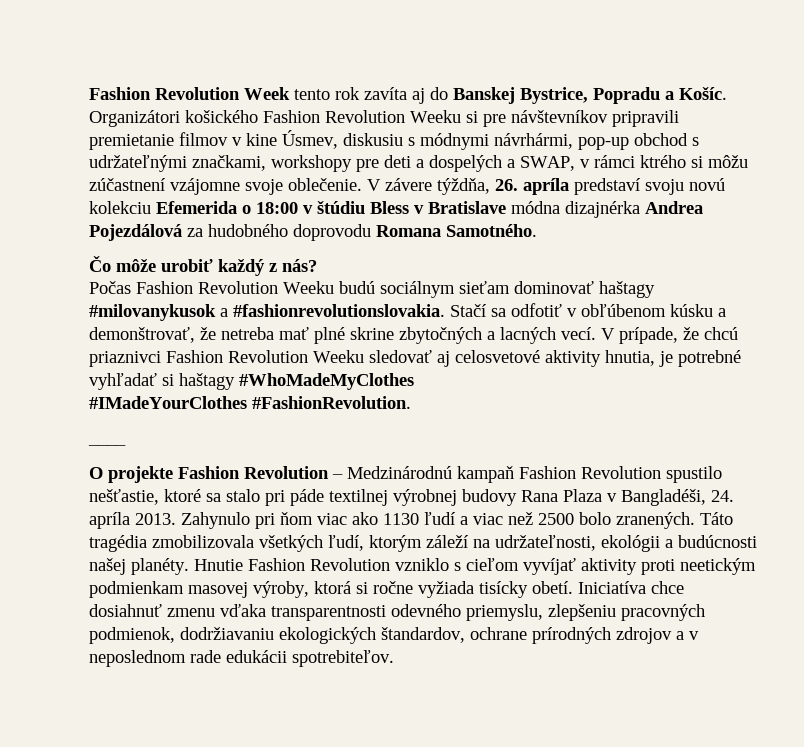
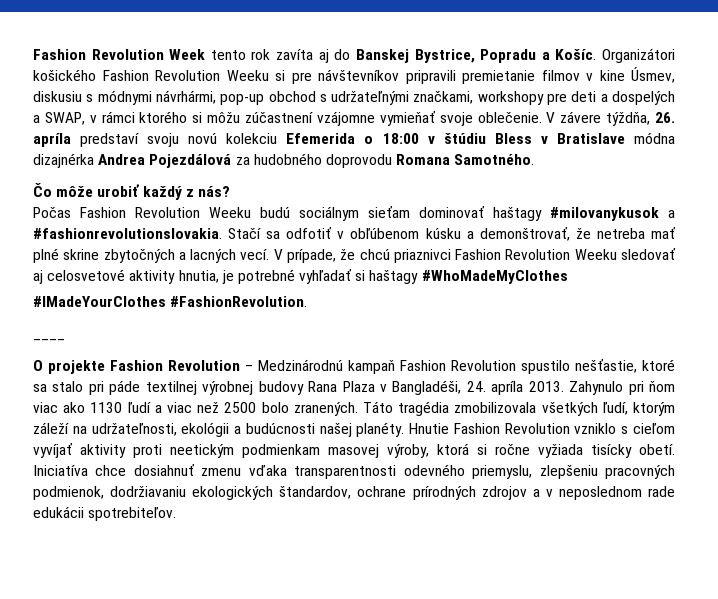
[640,155,686,168] ktrého -> [139,111,188,123] ktorého
(240, 186) none -> [379,111,436,126] vymieňať

